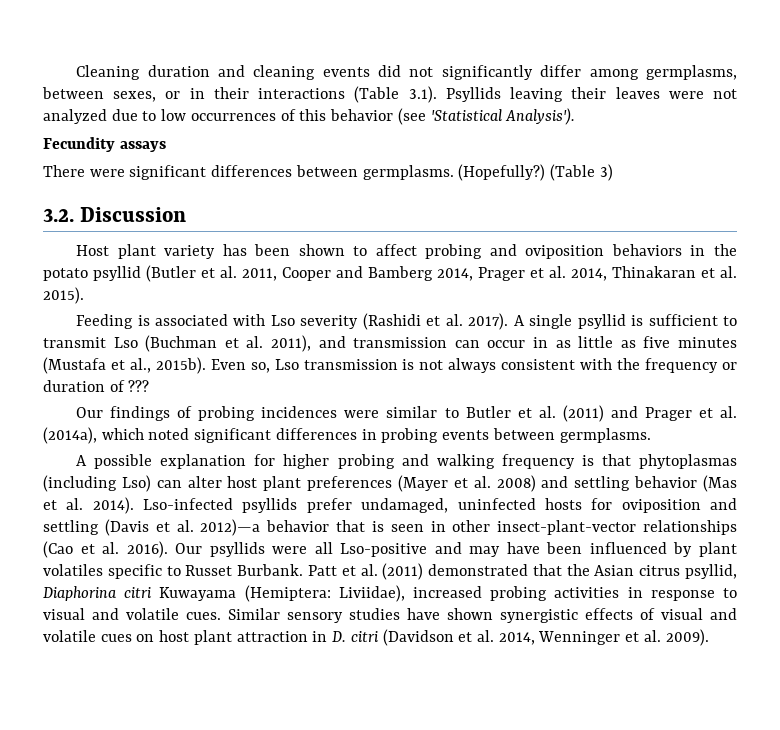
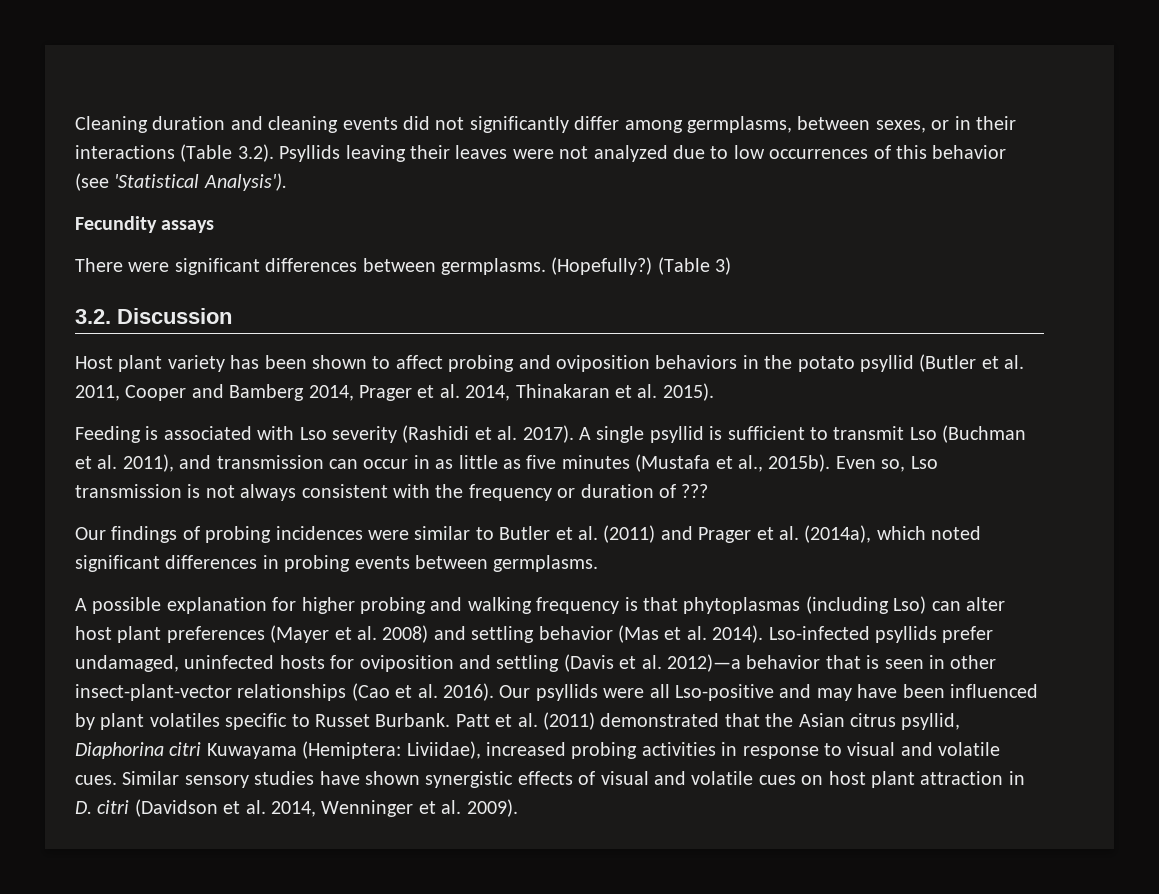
[408,86,437,103] 3.1). -> [237,144,274,162] 3.2).

